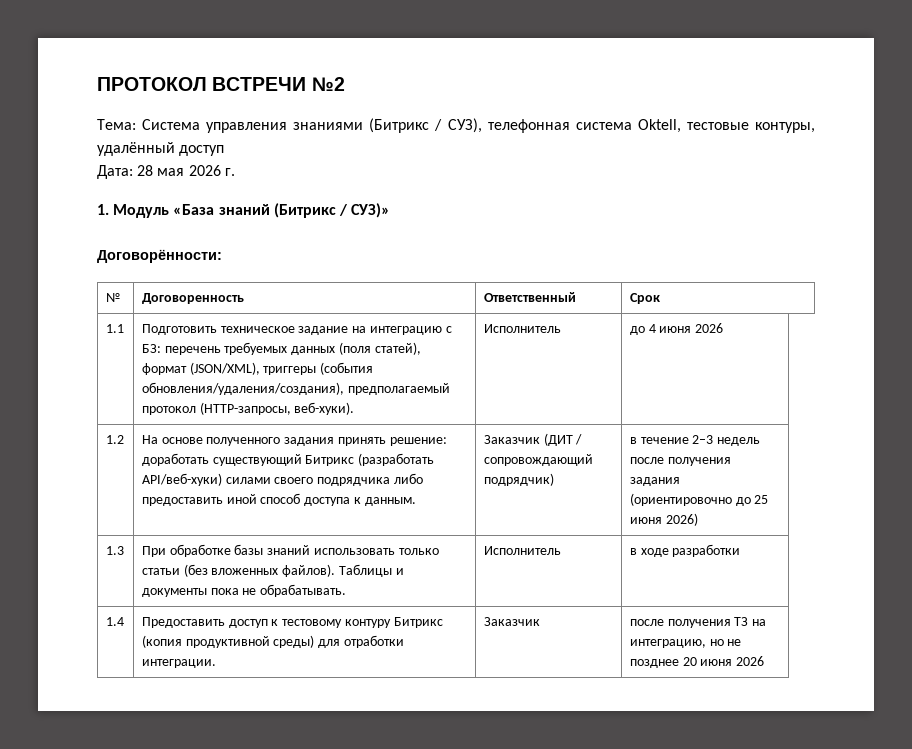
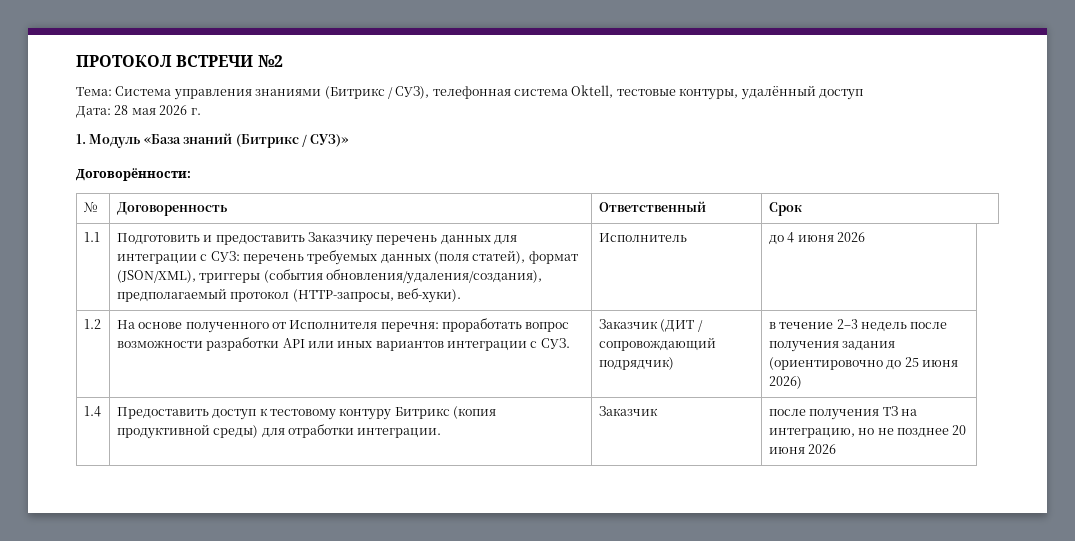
[220,326,452,335] [141,344,161,353] техническое задание на интеграцию с БЗ: -> [203,232,518,246] [116,251,240,264] и предоставить Заказчику перечень данных для интеграции с СУЗ:
[284,437,447,446] [141,453,435,466] [141,473,423,486] [141,493,416,506] задания принять решение: доработать существующий Битрикс (разработать API/веб-хуки) силами своего подрядчика либо предоставить иной способ доступа к данным. -> [271,318,570,332] [116,337,570,351] от Исполнителя перечня: проработать вопрос возможности разработки API или иных вариантов интеграции с СУЗ.
[105,546,124,555] [141,544,439,557] [141,564,404,577] [141,584,347,597] [483,546,561,555] [629,544,741,557] // 1.3 | При обработке базы знаний использовать только статьи (без вложенных файлов). Таблицы и документы пока не обрабатывать. | Исполнитель | в ходе разработки -> (802, 382) none

